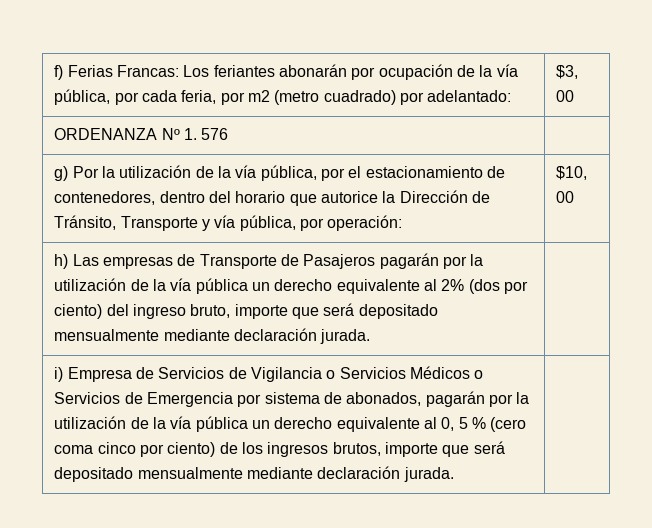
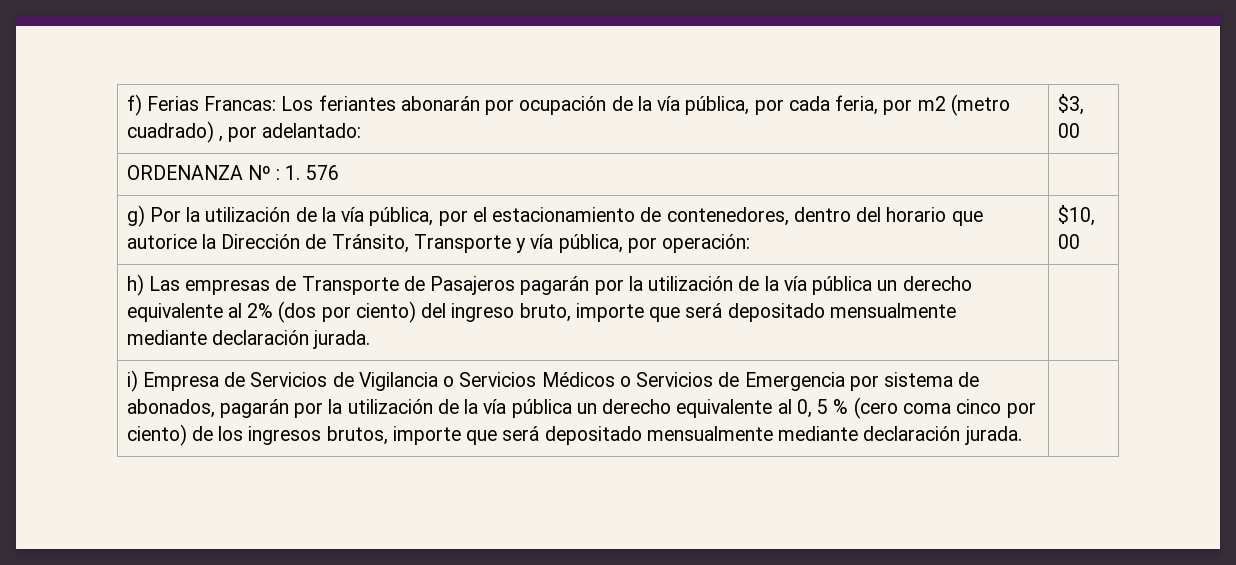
(396, 97) none -> [218,136,223,142] ,
(180, 134) none -> [276,169,281,180] :

